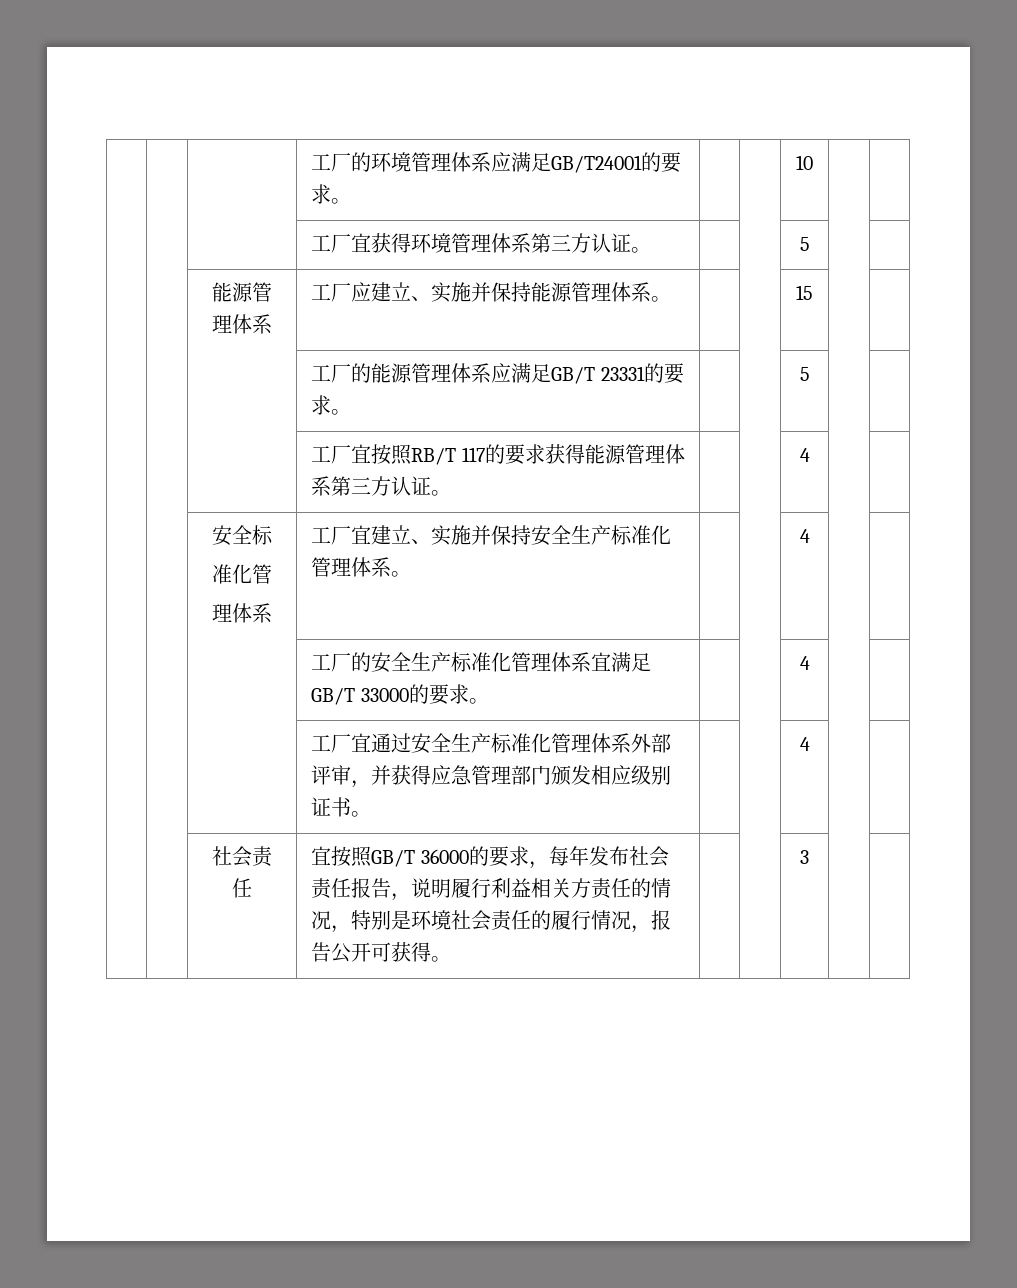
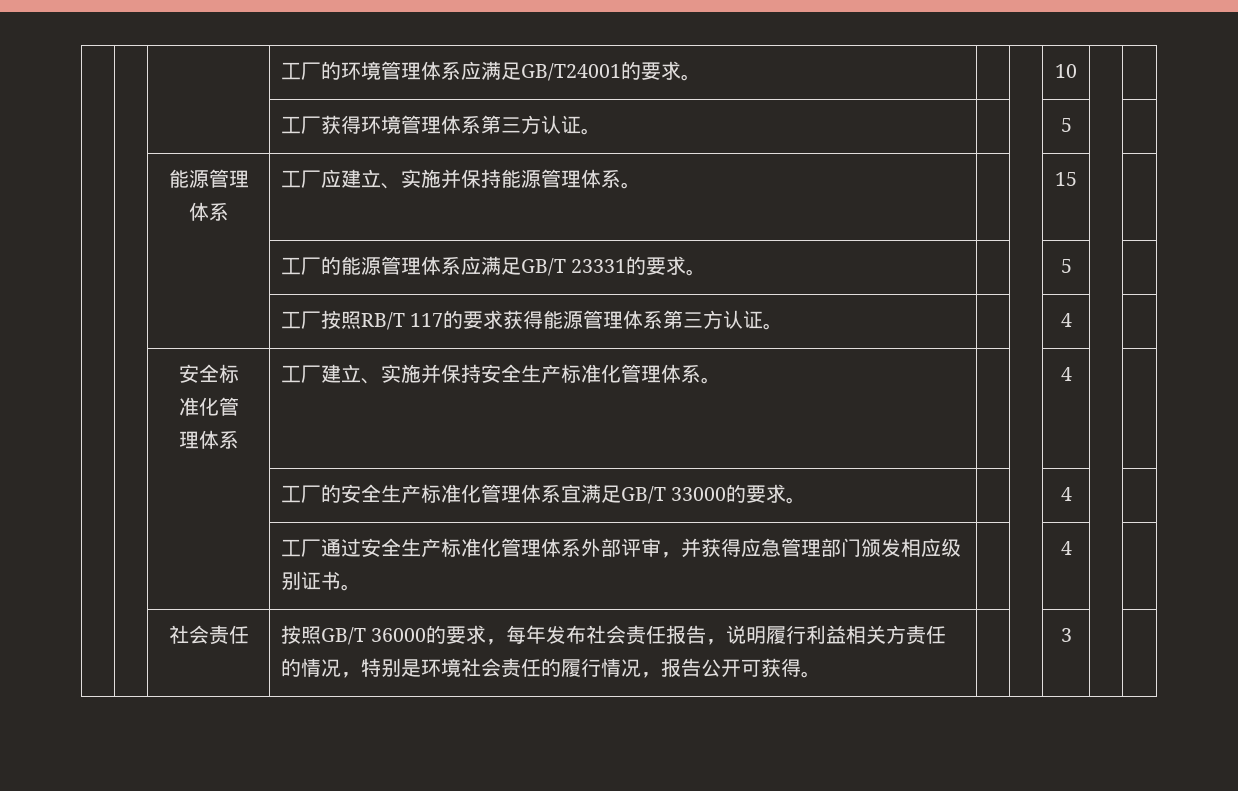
[351,233,372,252] 宜 -> (321, 125) none
[351,444,372,463] 宜 -> (321, 320) none
[351,525,372,544] 宜 -> (321, 374) none
[351,733,372,752] 宜 -> (321, 548) none
[311,846,332,865] 宜 -> (249, 634) none

